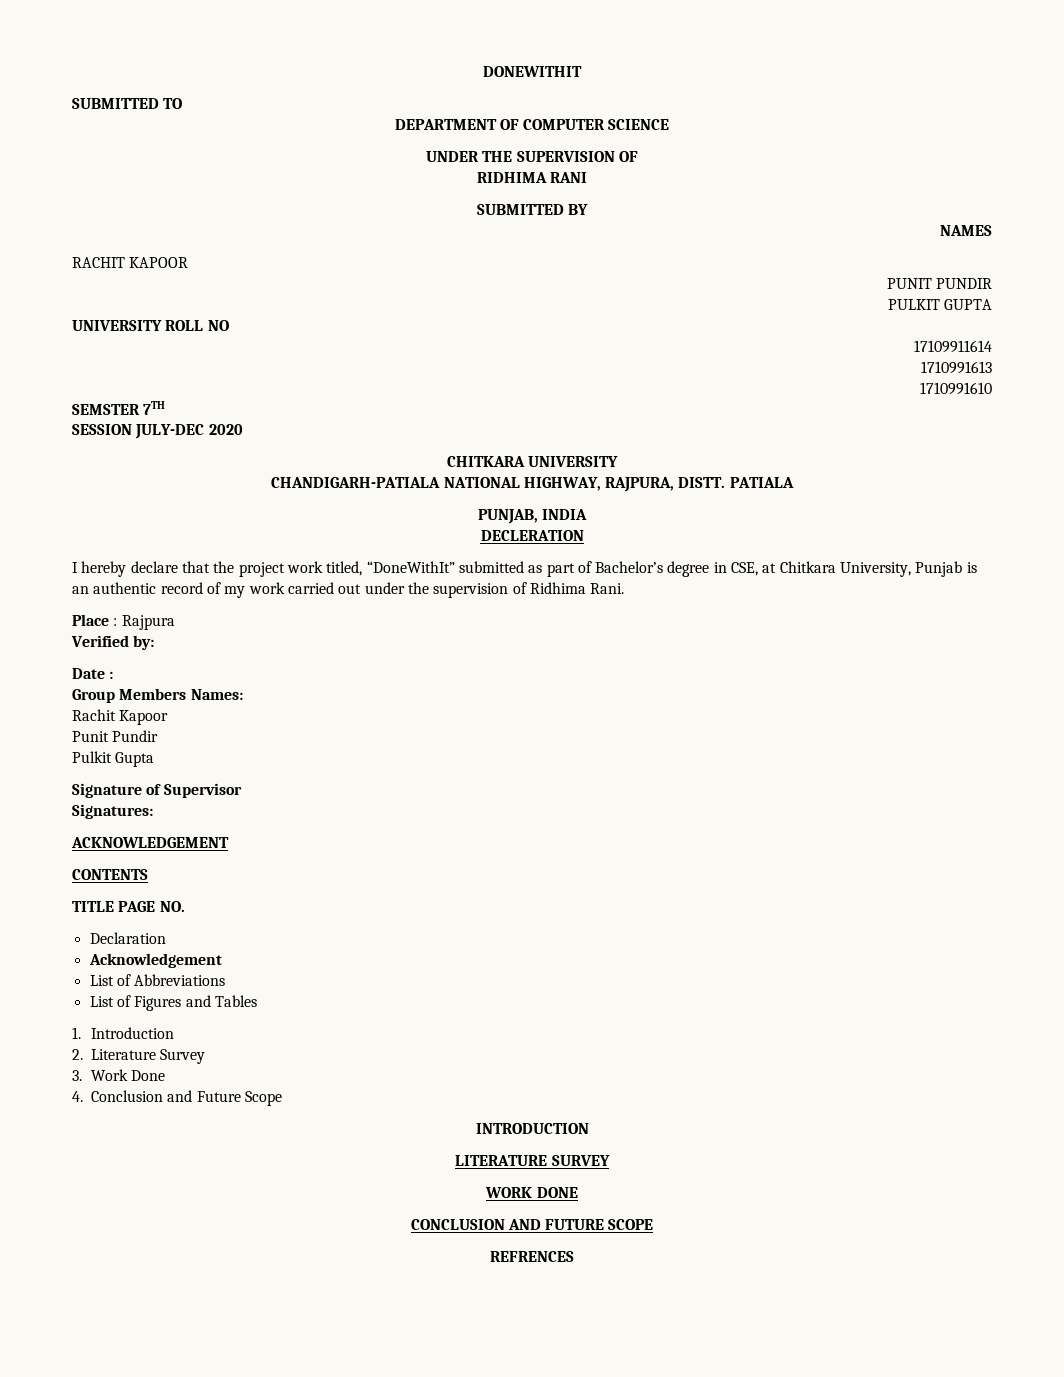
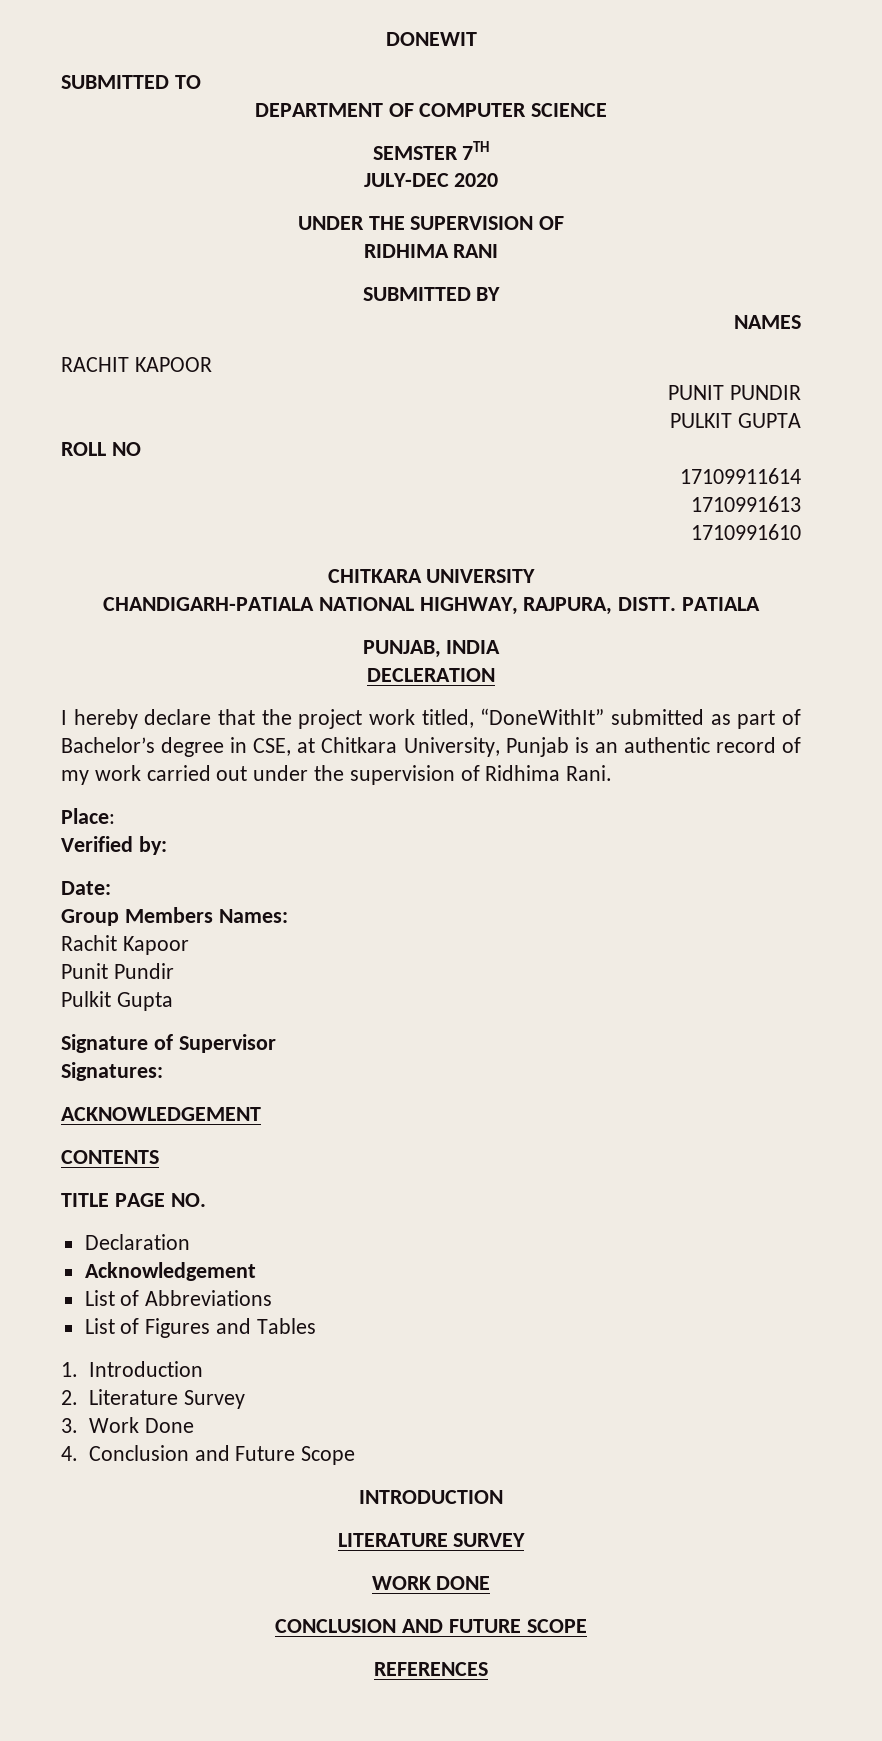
[483,66,582,77] DONEWITHIT -> [385,32,477,46] DONEWIT
(670, 124) none -> [372,141,490,160] [363,173,499,187] // SEMSTER 7TH // JULY-DEC 2020
[72,320,162,331] UNIVERSITY -> (801, 420) none
[72,401,166,415] [72,424,243,439] // SEMSTER 7TH // SESSION JULY-DEC 2020 -> (801, 532) none
[72,614,175,630] Place : Rajpura -> [61,808,115,824] Place:
[72,668,114,679] Date : -> [61,881,111,895] Date:
[490,1251,574,1262] REFRENCES -> [374,1662,488,1676] REFERENCES

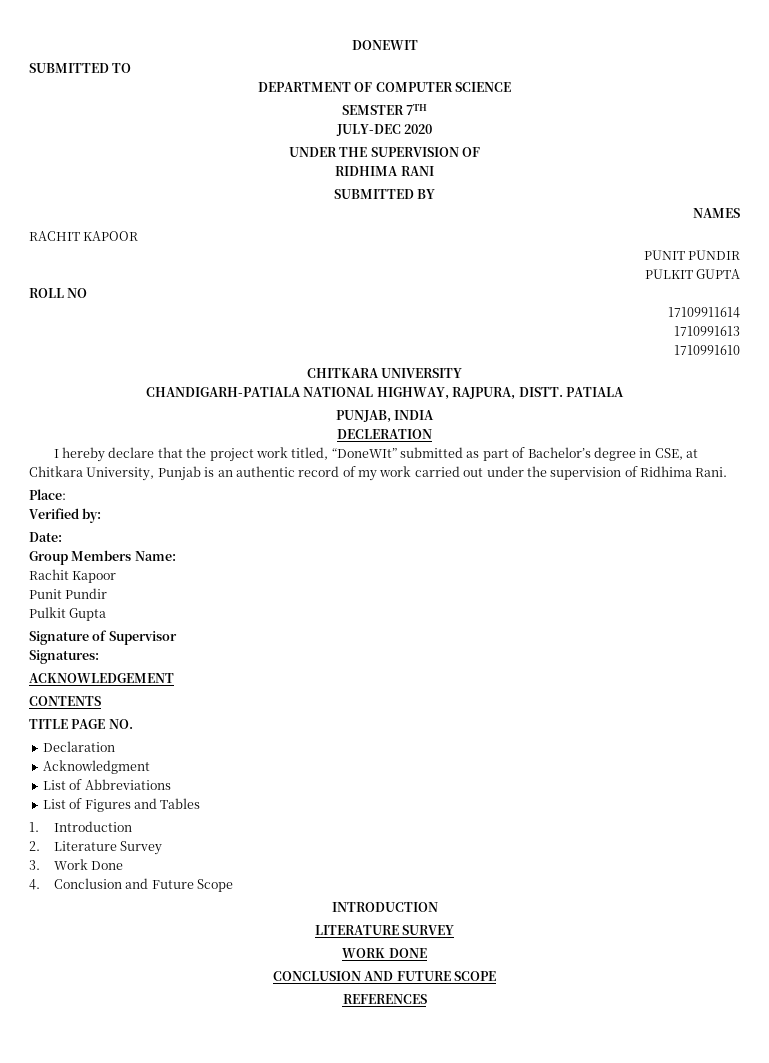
[480,708,605,725] “DoneWithIt” -> [331,448,397,458] “DoneWIt”
[218,909,288,923] Names: -> [134,551,176,561] Name:
[84,1262,256,1281] Acknowledgement -> [42,760,150,774] Acknowledgment

